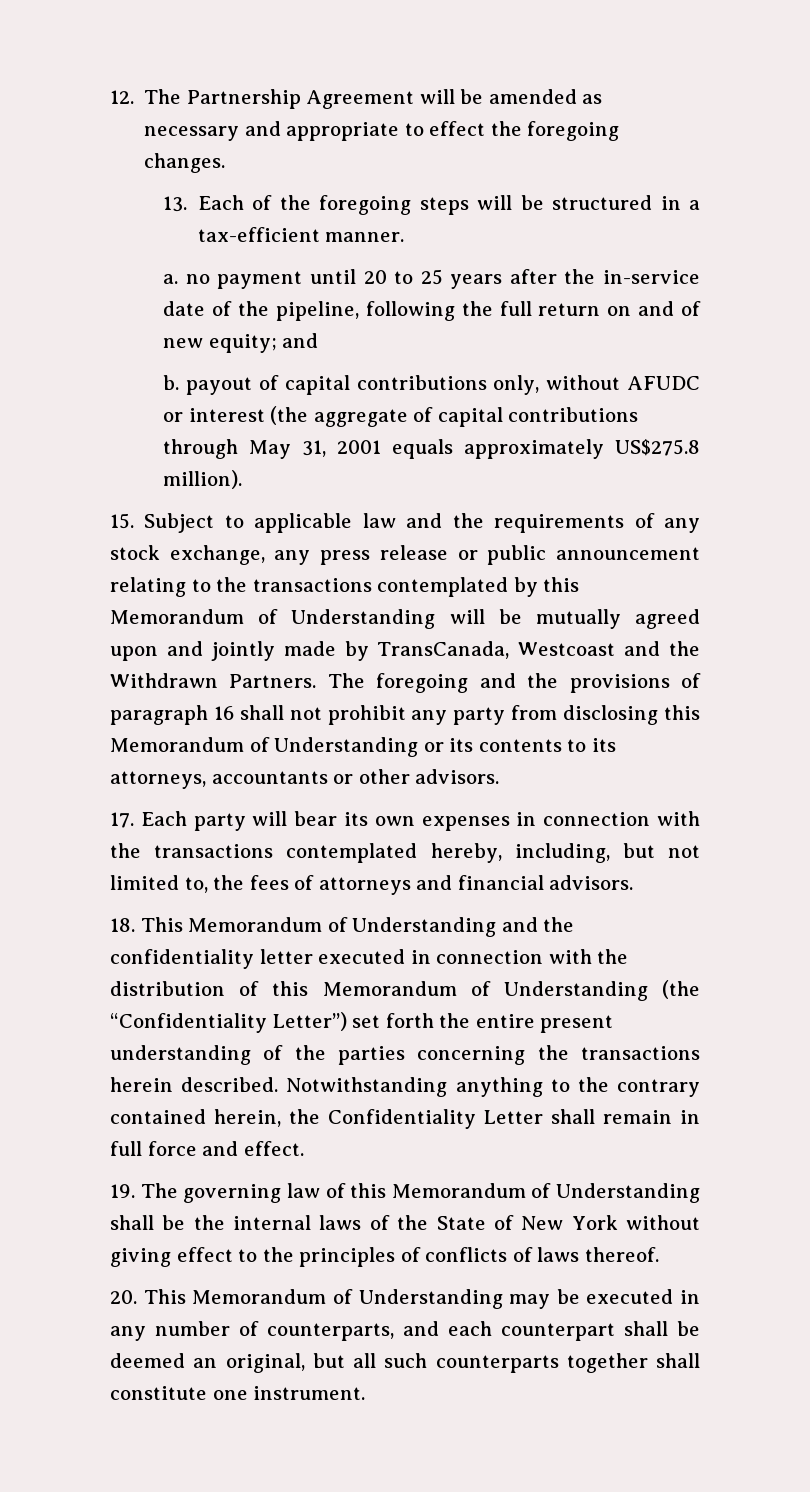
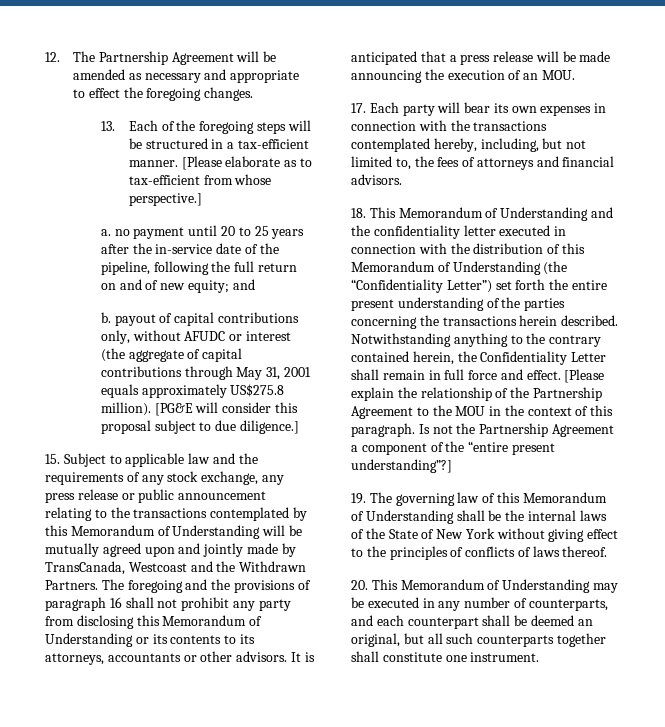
(405, 237) none -> [181,156,312,170] [128,174,272,185] [128,193,202,206] [Please elaborate as to tax-efficient from whose perspective.]
(243, 479) none -> [154,402,298,416] [100,420,299,434] [PG&E will consider this proposal subject to due diligence.]
(500, 776) none -> [290,652,315,662] [351,51,611,65] [351,69,575,83] It is anticipated that a press release will be made announcing the execution of an MOU.
(304, 1148) none -> [564,369,605,383] [351,387,602,401] [351,405,614,419] [351,423,614,437] [351,441,555,455] [351,459,452,473] [Please explain the relationship of the Partnership Agreement to the MOU in the context of this paragraph. Is not the Partnership Agreement a component of the “entire present understanding”?]

